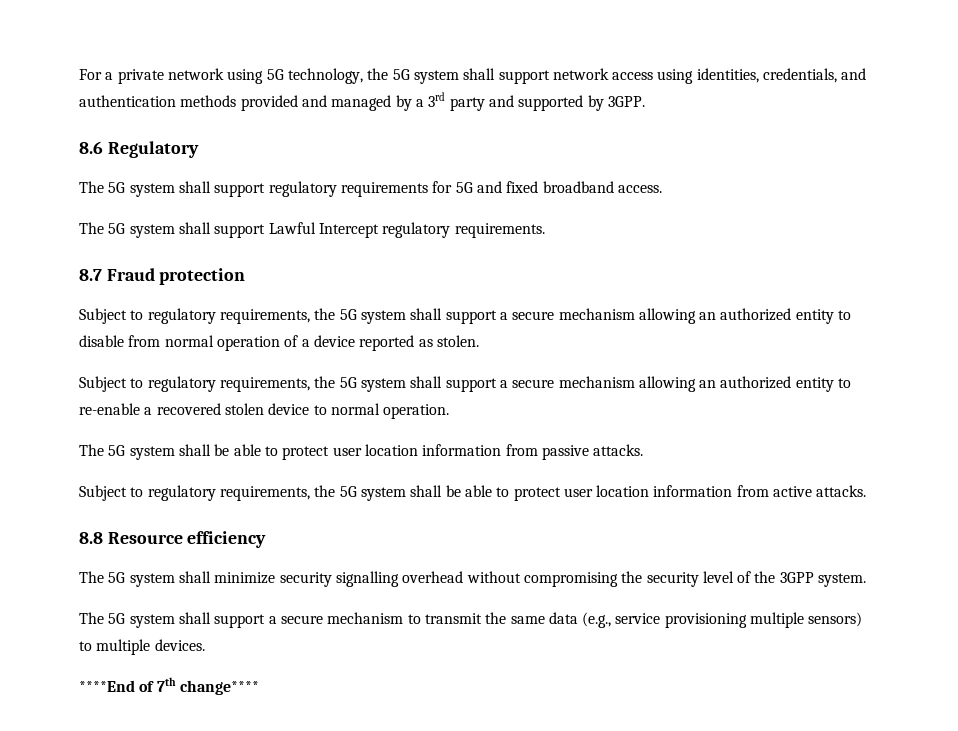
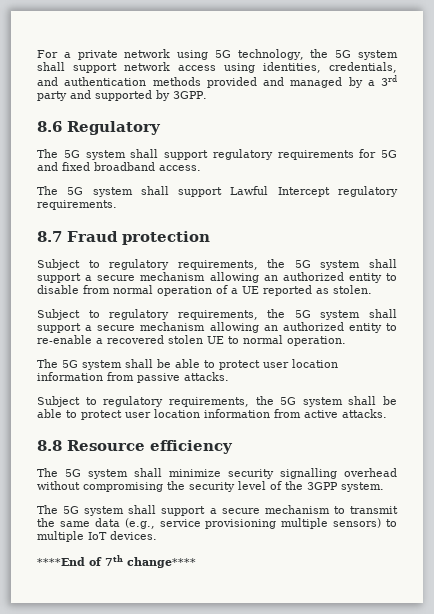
[313,335,355,347] device -> [242,286,259,294] UE
[268,403,310,415] device -> [207,336,224,344] UE
(151, 647) none -> [88,532,107,540] IoT

